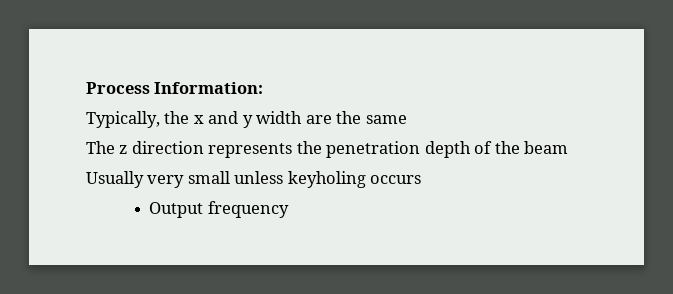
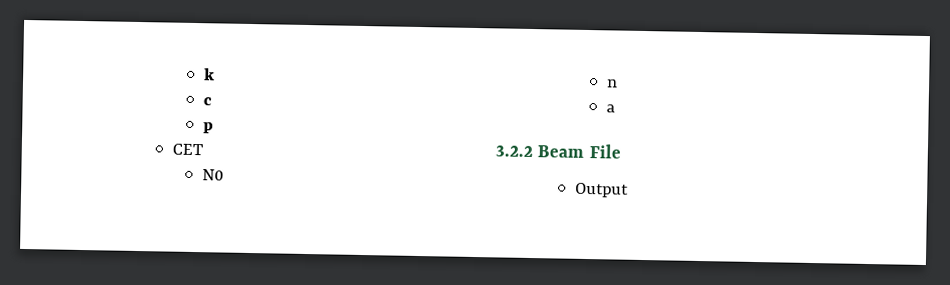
[86,82,264,94] [86,111,407,128] [86,141,569,158] [86,171,422,188] Process Information: // Typically, the x and y width are the same // The z direction represents the penetration depth of the beam // Usually very small unless keyholing occurs -> [203,68,215,81] [202,97,212,106] [202,122,214,134] [171,143,203,156] [201,169,224,181] [606,79,618,88] [605,104,615,113] [495,144,621,159] k // c // p // CET // N0 // n // a // 3.2.2 Beam File
[207,201,289,218] frequency -> (629, 190) none

